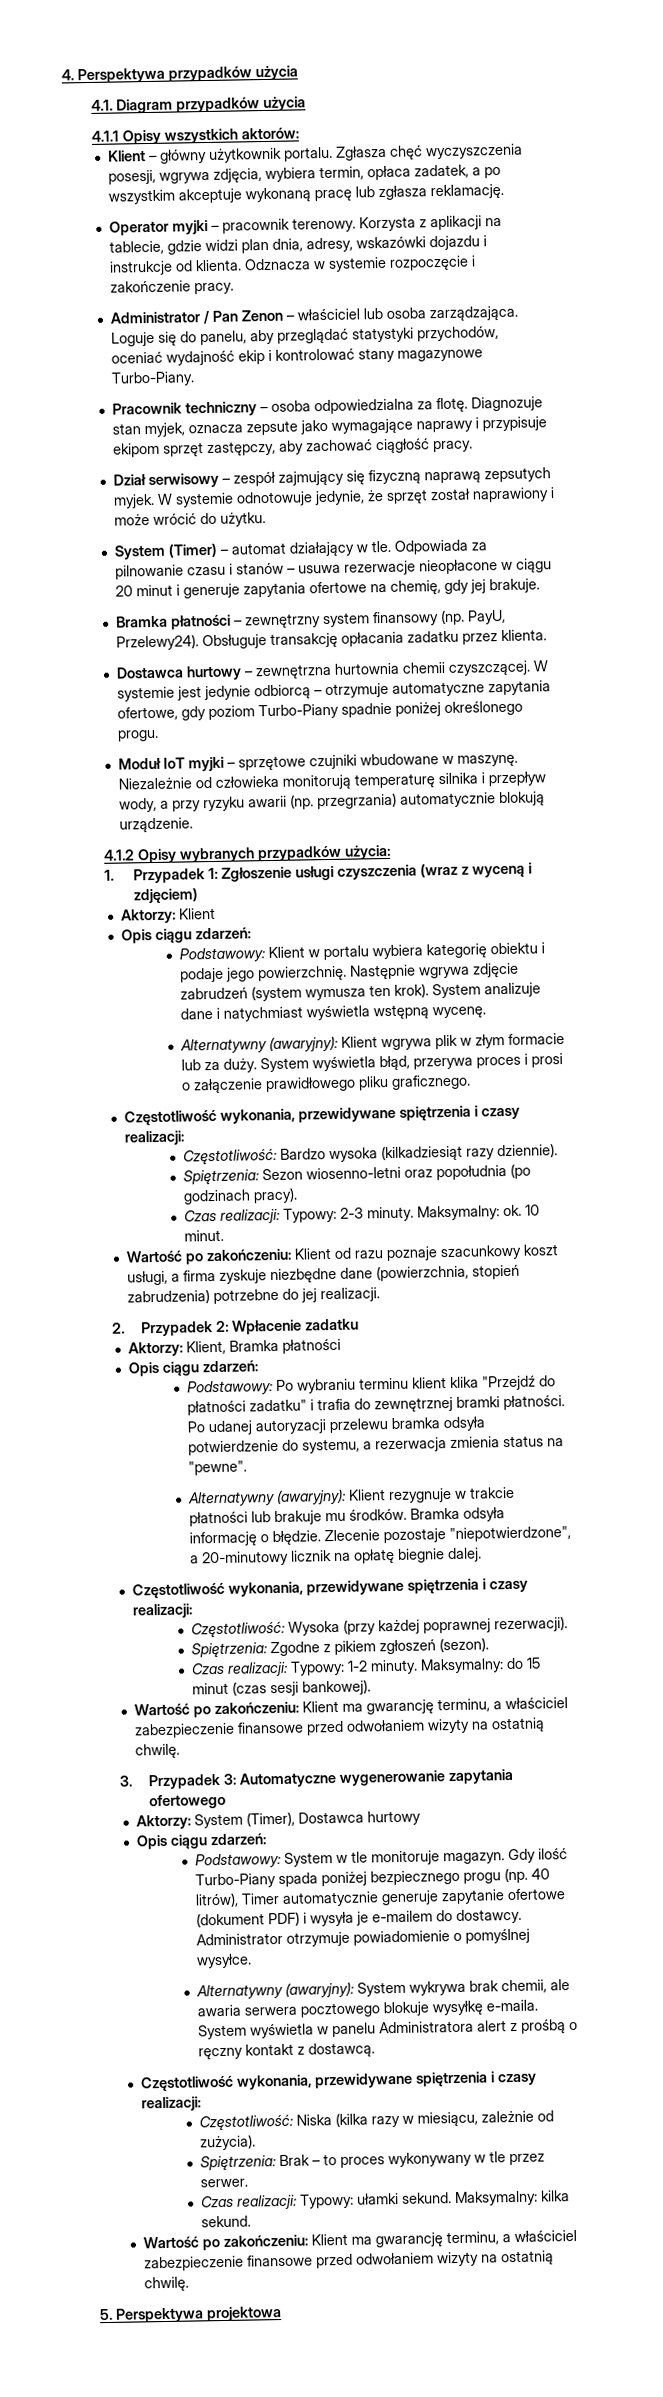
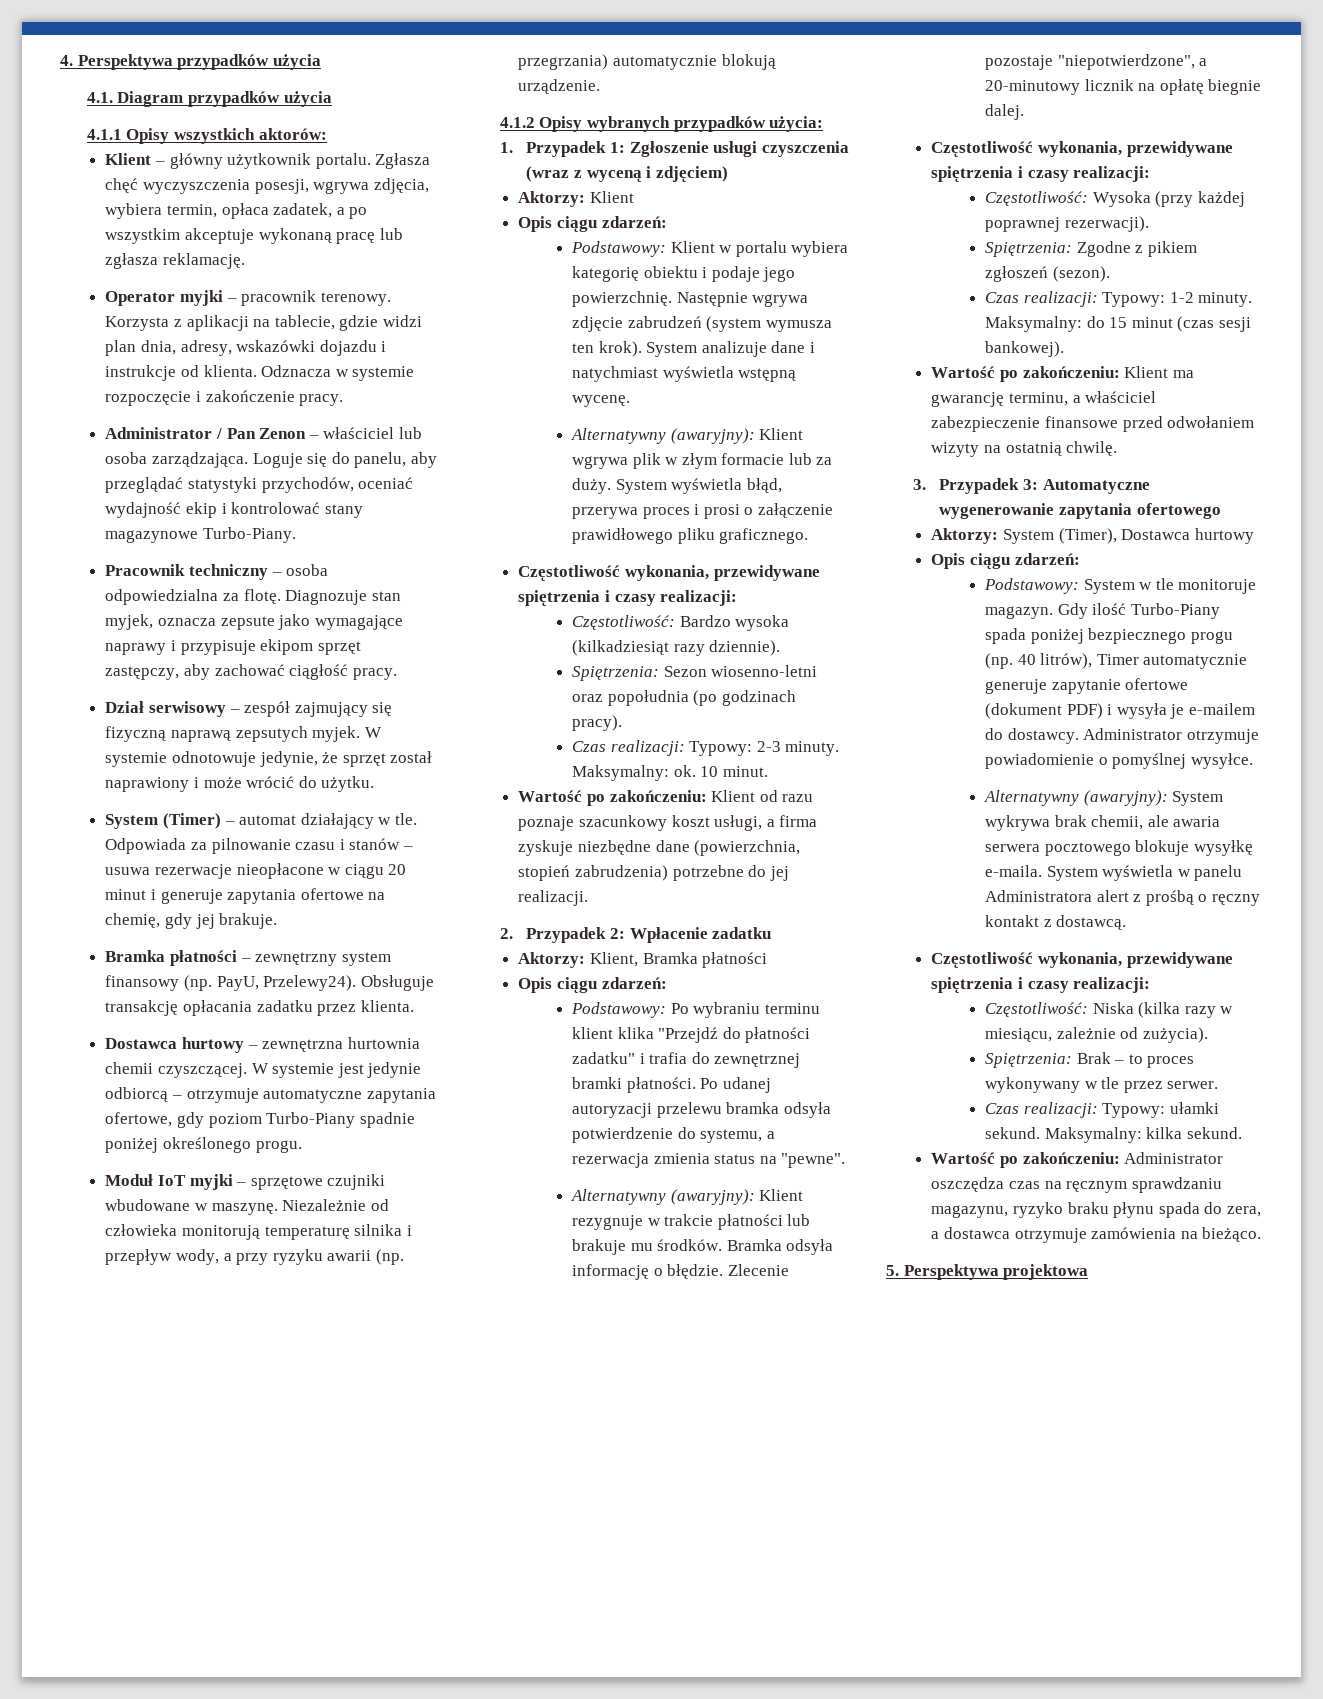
[310,2229,577,2248] [143,2250,554,2272] [143,2276,189,2292] Klient ma gwarancję terminu, a właściciel zabezpieczenie finansowe przed odwołaniem wizyty na ostatnią chwilę. -> [1124,1152,1224,1164] [931,1177,1222,1193] [931,1202,1261,1218] [931,1227,1262,1243] Administrator oszczędza czas na ręcznym sprawdzaniu magazynu, ryzyko braku płynu spada do zera, a dostawca otrzymuje zamówienia na bieżąco.

